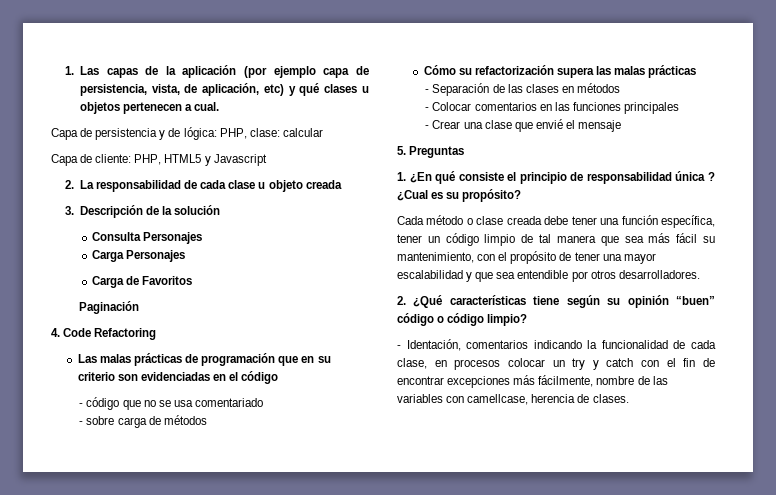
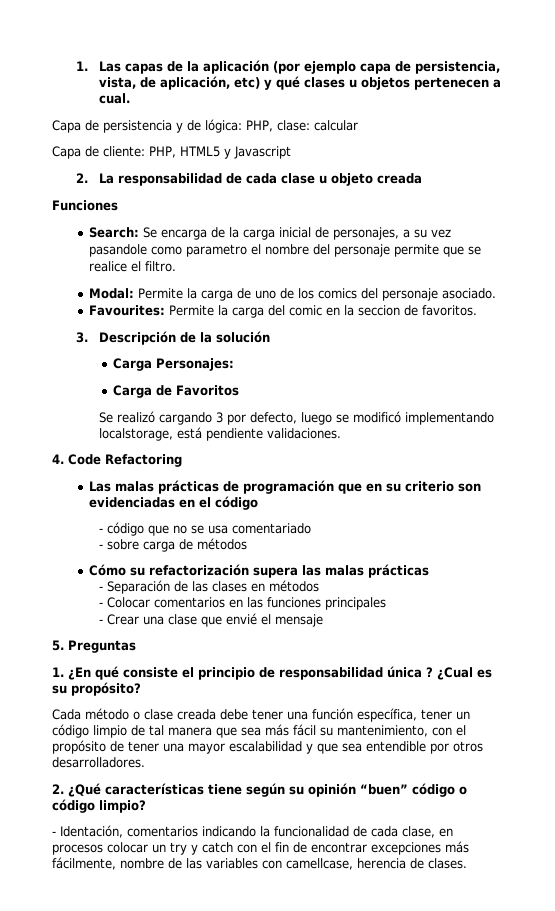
(342, 184) none -> [52,200,118,211] [89,227,452,240] [89,244,482,257] [89,261,177,272] [89,288,497,301] [89,305,478,318] // Funciones // Search: Se encarga de la carga inicial de personajes, a su vez pasandole como parametro el nombre del personaje permite que se realice el filtro. // Modal: Permite la carga de uno de los comics del personaje asociado. // Favourites: Permite la carga del comic en la seccion de favoritos.
[91,232,203,244] [91,250,186,262] // Consulta Personajes // Carga Personajes -> [112,358,234,371] // Carga Personajes:
[79,301,140,314] Paginación -> [99,411,495,425] [99,427,342,441] Se realizó cargando 3 por defecto, luego se modificó implementando localstorage, está pendiente validaciones.

